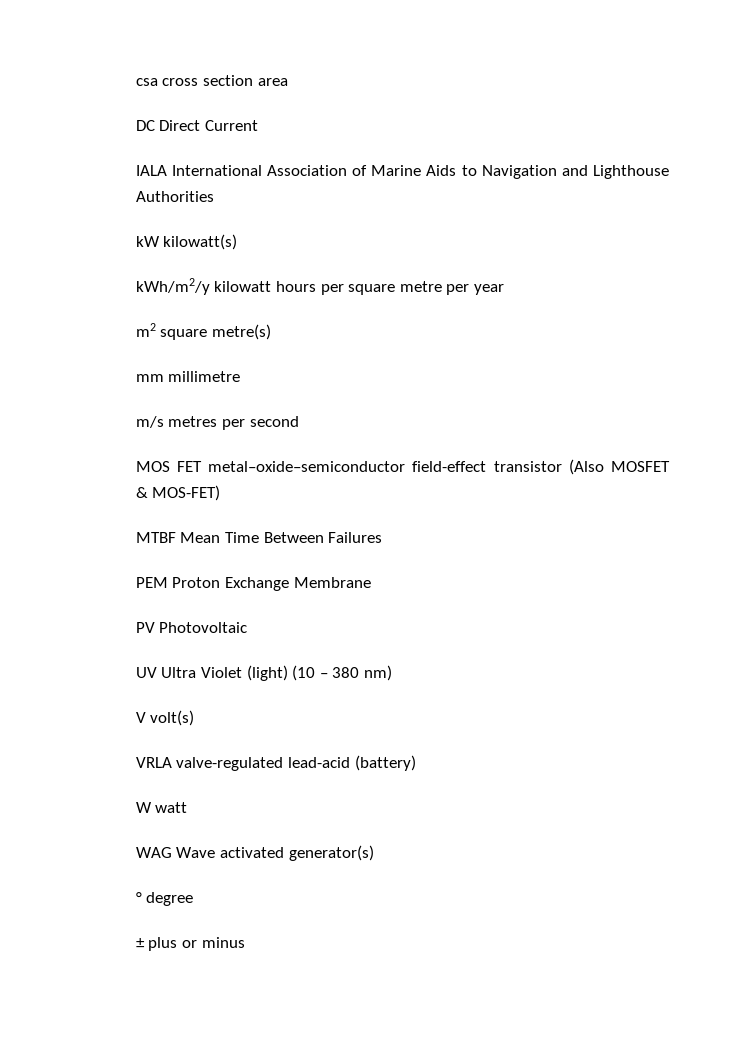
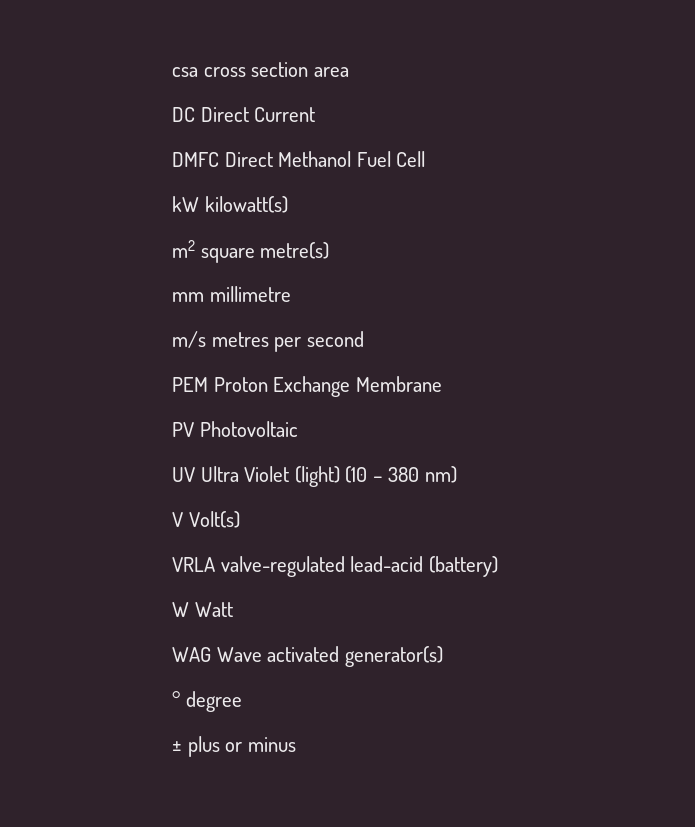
[135,165,669,179] [135,191,214,202] [135,234,238,250] [135,278,504,295] IALA International Association of Marine Aids to Navigation and Lighthouse Authorities // kW kilowatt(s) // kWh/m2/y kilowatt hours per square metre per year -> [172,151,426,167] [172,196,288,213] DMFC Direct Methanol Fuel Cell // kW kilowatt(s)
[135,459,670,475] [135,485,221,501] [135,532,383,543] // MOS FET metal–oxide–semiconductor field-effect transistor (Also MOSFET & MOS-FET) // MTBF Mean Time Between Failures -> (364, 339) none
[150,710,195,726] volt(s) -> [188,511,240,528] Volt(s)
[155,802,188,813] watt -> [194,602,233,617] Watt

